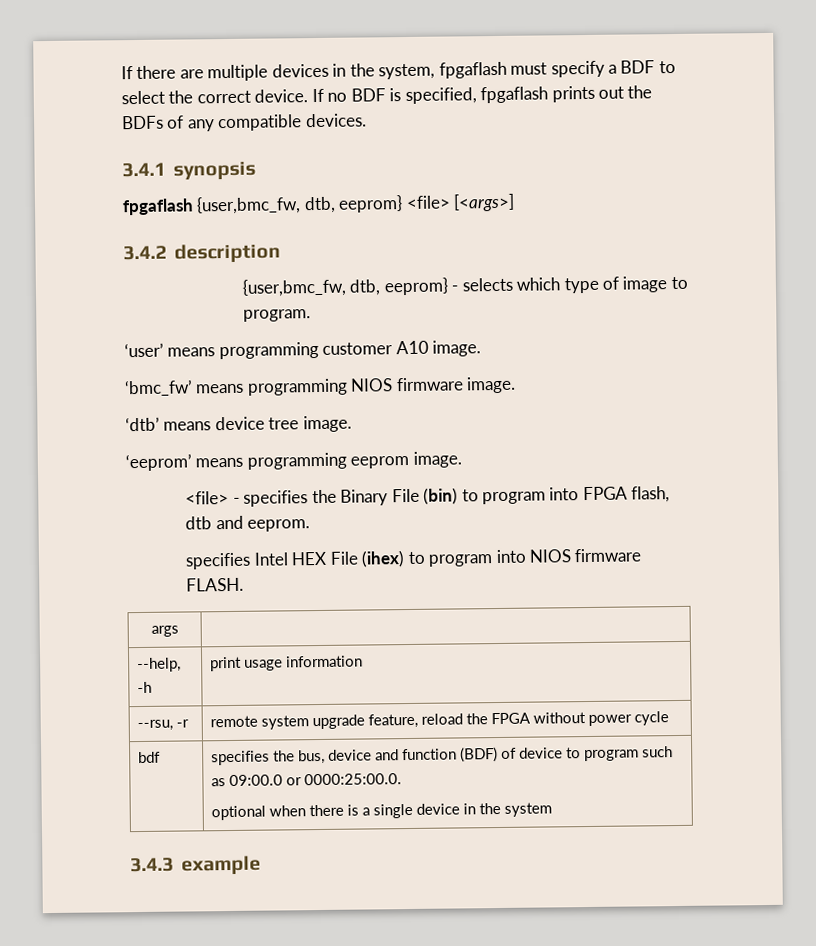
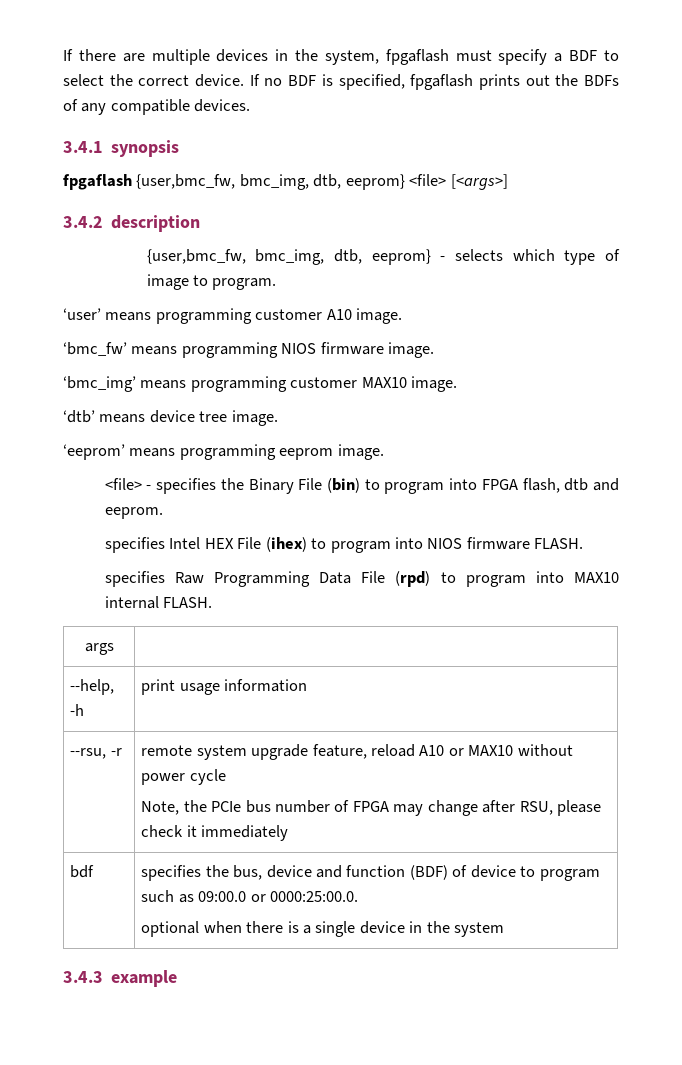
(302, 205) none -> [239,174,309,190] bmc_img,
(347, 287) none -> [255,249,325,265] bmc_img,
(517, 385) none -> [63,376,458,392] // ‘bmc_img’ means programming customer MAX10 image.
(245, 584) none -> [104,571,619,587] [104,596,213,609] // specifies Raw Programming Data File (rpd) to program into MAX10 internal FLASH.
[466,712,532,725] the FPGA -> [419,745,514,756] A10 or MAX10
(670, 718) none -> [141,800,602,816] [141,825,289,841] // Note, the PCIe bus number of FPGA may change after RSU, please check it immediately

